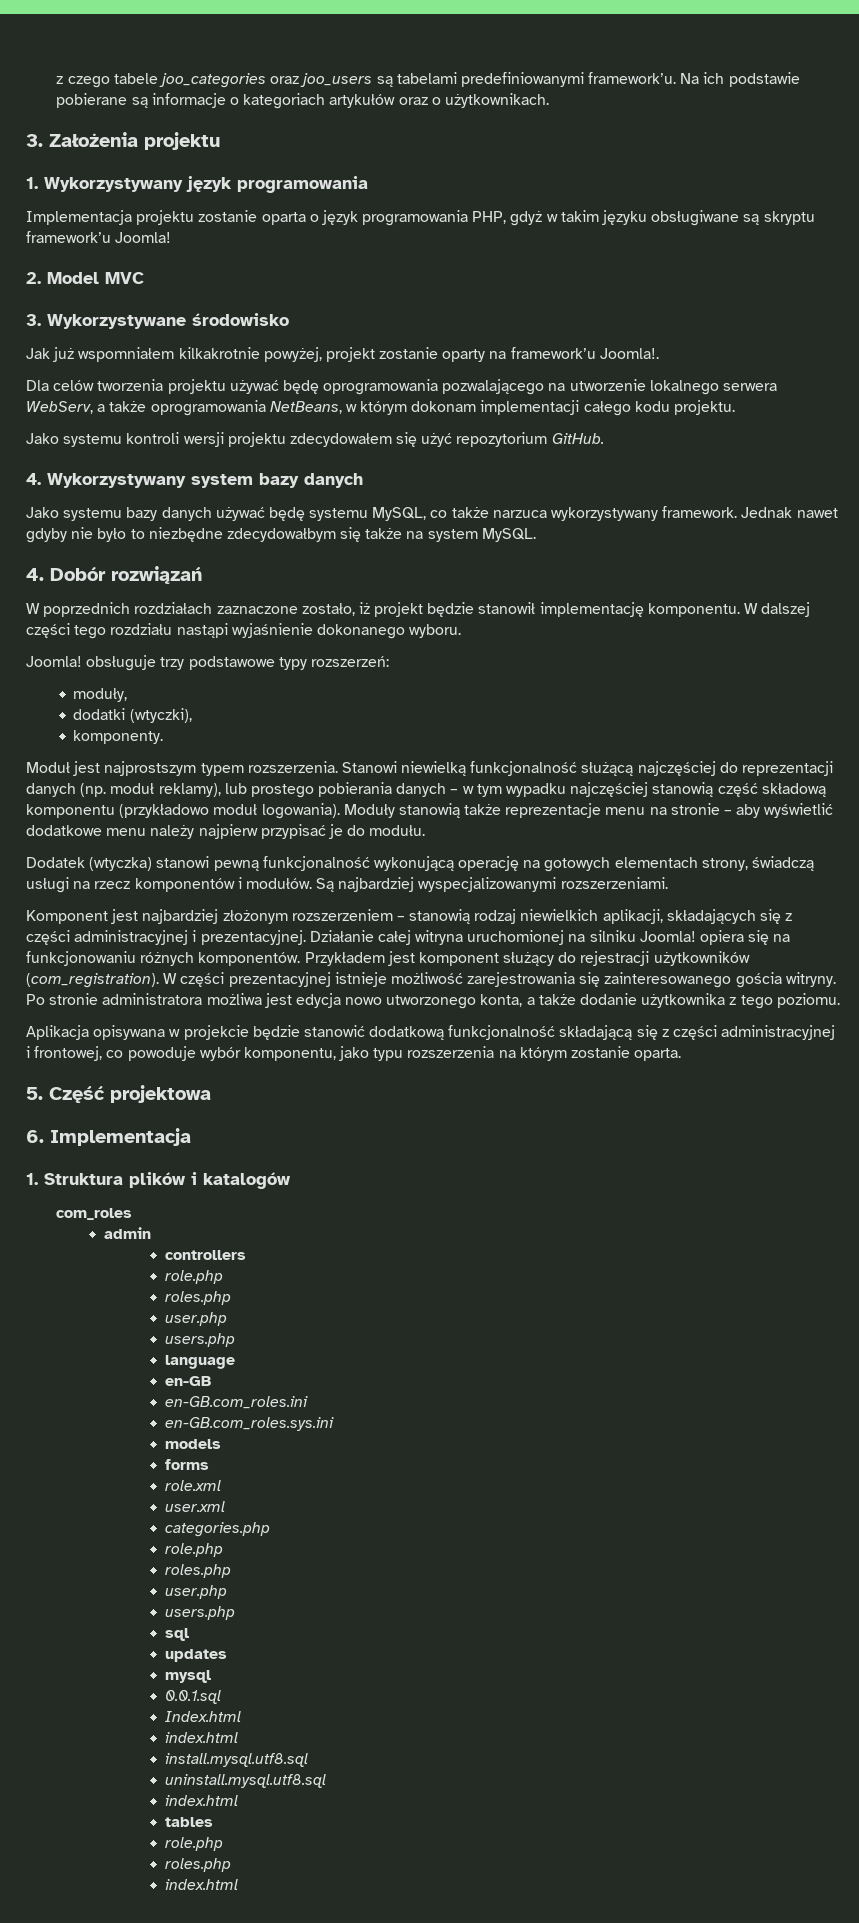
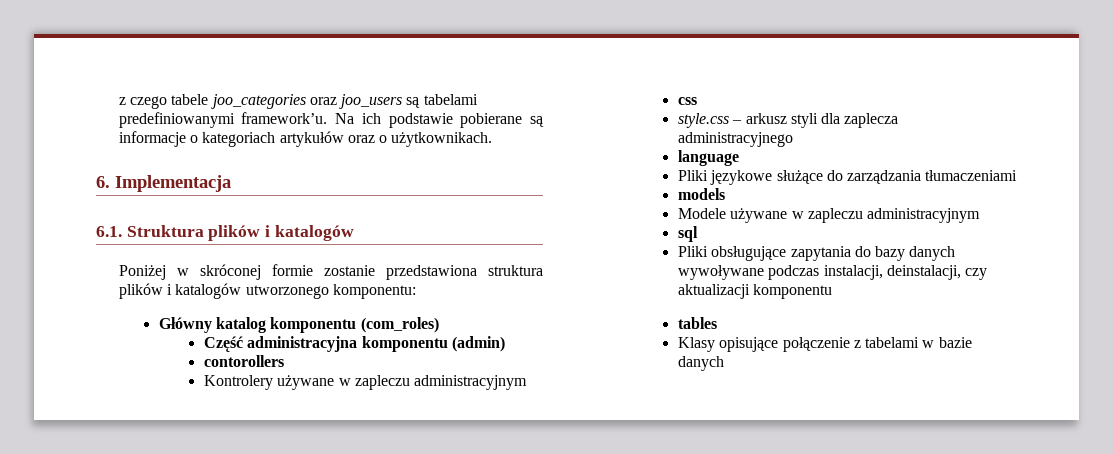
[26,132,220,150] [26,176,368,193] [26,210,815,226] [26,231,172,243] [26,272,144,284] [26,313,289,329] [26,347,659,362] [26,379,778,395] [26,400,736,416] [26,432,604,447] [26,473,363,488] [26,506,838,521] [26,527,536,543] [26,566,202,584] [26,602,811,617] [26,623,462,639] [26,655,389,671] [73,688,128,702] [73,708,192,723] [73,730,164,744] [26,761,834,776] [26,782,826,798] [26,803,834,819] [26,824,426,839] [26,856,815,872] [26,877,668,893] [26,909,793,924] [26,930,791,945] [26,951,750,966] [26,972,836,988] [26,993,840,1009] [26,1025,836,1040] [26,1046,682,1061] [26,1085,211,1103] // 3. Założenia projektu // 1. Wykorzystywany język programowania // Implementacja projektu zostanie oparta o język programowania PHP, gdyż w takim języku obsługiwane są skryptu framework’u Joomla! // 2. Model MVC // 3. Wykorzystywane środowisko // Jak już wspomniałem kilkakrotnie powyżej, projekt zostanie oparty na framework’u Joomla!. // Dla celów tworzenia projektu używać będę oprogramowania pozwalającego na utworzenie lokalnego serwera WebServ, a także oprogramowania NetBeans, w którym dokonam implementacji całego kodu projektu. // Jako systemu kontroli wersji projektu zdecydowałem się użyć repozytorium GitHub. // 4. Wykorzystywany system bazy danych // Jako systemu bazy danych używać będę systemu MySQL, co także narzuca wykorzystywany framework. Jednak nawet gdyby nie było to niezbędne zdecydowałbym się także na system MySQL. // 4. Dobór rozwiązań // W poprzednich rozdziałach zaznaczone zostało, iż projekt będzie stanowił implementację komponentu. W dalszej części tego rozdziału nastąpi wyjaśnienie dokonanego wyboru. // Joomla! obsługuje trzy podstawowe typy rozszerzeń: // moduły, // dodatki (wtyczki), // komponenty. // Moduł jest najprostszym typem rozszerzenia. Stanowi niewielką funkcjonalność służącą najczęściej do reprezentacji danych (np. moduł reklamy), lub prostego pobierania danych – w tym wypadku najczęściej stanowią część składową komponentu (przykładowo moduł logowania). Moduły stanowią także reprezentacje menu na stronie – aby wyświetlić dodatkowe menu należy najpierw przypisać je do modułu. // Dodatek (wtyczka) stanowi pewną funkcjonalność wykonującą operację na gotowych elementach strony, świadczą usługi na rzecz komponentów i modułów. Są najbardziej wyspecjalizowanymi rozszerzeniami. // Komponent jest najbardziej złożonym rozszerzeniem – stanowią rodzaj niewielkich aplikacji, składających się z części administracyjnej i prezentacyjnej. Działanie całej witryna uruchomionej na silniku Joomla! opiera się na funkcjonowaniu różnych komponentów. Przykładem jest komponent służący do rejestracji użytkowników (com_registration). W części prezentacyjnej istnieje możliwość zarejestrowania się zainteresowanego gościa witryny. Po stronie administratora możliwa jest edycja nowo utworzonego konta, a także dodanie użytkownika z tego poziomu. // Aplikacja opisywana w projekcie będzie stanowić dodatkową funkcjonalność składającą się z części administracyjnej i frontowej, co powoduje wybór komponentu, jako typu rozszerzenia na którym zostanie oparta. // 5. Część projektowa -> (493, 139) none
[26,1173,38,1185] 1. -> [96,226,122,237] 6.1.
[56,1208,133,1220] [103,1227,151,1239] [164,1250,246,1260] [164,1270,223,1284] [164,1291,231,1305] [164,1312,227,1326] [164,1333,235,1347] [164,1355,235,1369] [164,1376,211,1386] [164,1396,308,1409] [164,1417,334,1431] [164,1439,221,1449] [164,1459,209,1470] [164,1480,221,1491] [164,1501,225,1512] [164,1522,270,1537] [164,1543,223,1557] [164,1564,231,1578] [164,1585,227,1599] [164,1606,235,1620] [164,1628,189,1641] [164,1649,227,1662] [164,1670,211,1683] [164,1690,221,1704] [164,1711,241,1722] [164,1732,238,1743] [164,1753,308,1767] [164,1774,326,1788] [164,1795,238,1806] [164,1817,213,1827] [164,1837,223,1851] [164,1858,231,1872] [164,1879,238,1890] com_roles // admin // controllers // role.php // roles.php // user.php // users.php // language // en-GB // en-GB.com_roles.ini // en-GB.com_roles.sys.ini // models // forms // role.xml // user.xml // categories.php // role.php // roles.php // user.php // users.php // sql // updates // mysql // 0.0.1.sql // Index.html // index.html // install.mysql.utf8.sql // uninstall.mysql.utf8.sql // index.html // tables // role.php // roles.php // index.html -> [118,264,543,280] [118,283,416,299] [158,317,439,333] [203,336,505,352] [203,355,284,367] [203,375,528,390] [677,97,697,105] [677,113,899,128] [677,132,793,147] [677,150,739,166] [677,170,1018,185] [677,188,725,200] [677,208,981,223] [677,226,698,242] [677,246,956,261] [677,265,988,280] [677,284,833,299] [677,317,717,329] [677,337,972,352] [677,356,724,371] Poniżej w skróconej formie zostanie przedstawiona struktura plików i katalogów utworzonego komponentu: // Główny katalog komponentu (com_roles) // Część administracyjna komponentu (admin) // contorollers // Kontrolery używane w zapleczu administracyjnym // css // style.css – arkusz styli dla zaplecza administracyjnego // language // Pliki językowe służące do zarządzania tłumaczeniami // models // Modele używane w zapleczu administracyjnym // sql // Pliki obsługujące zapytania do bazy danych wywoływane podczas instalacji, deinstalacji, czy aktualizacji komponentu // tables // Klasy opisujące połączenie z tabelami w bazie danych

